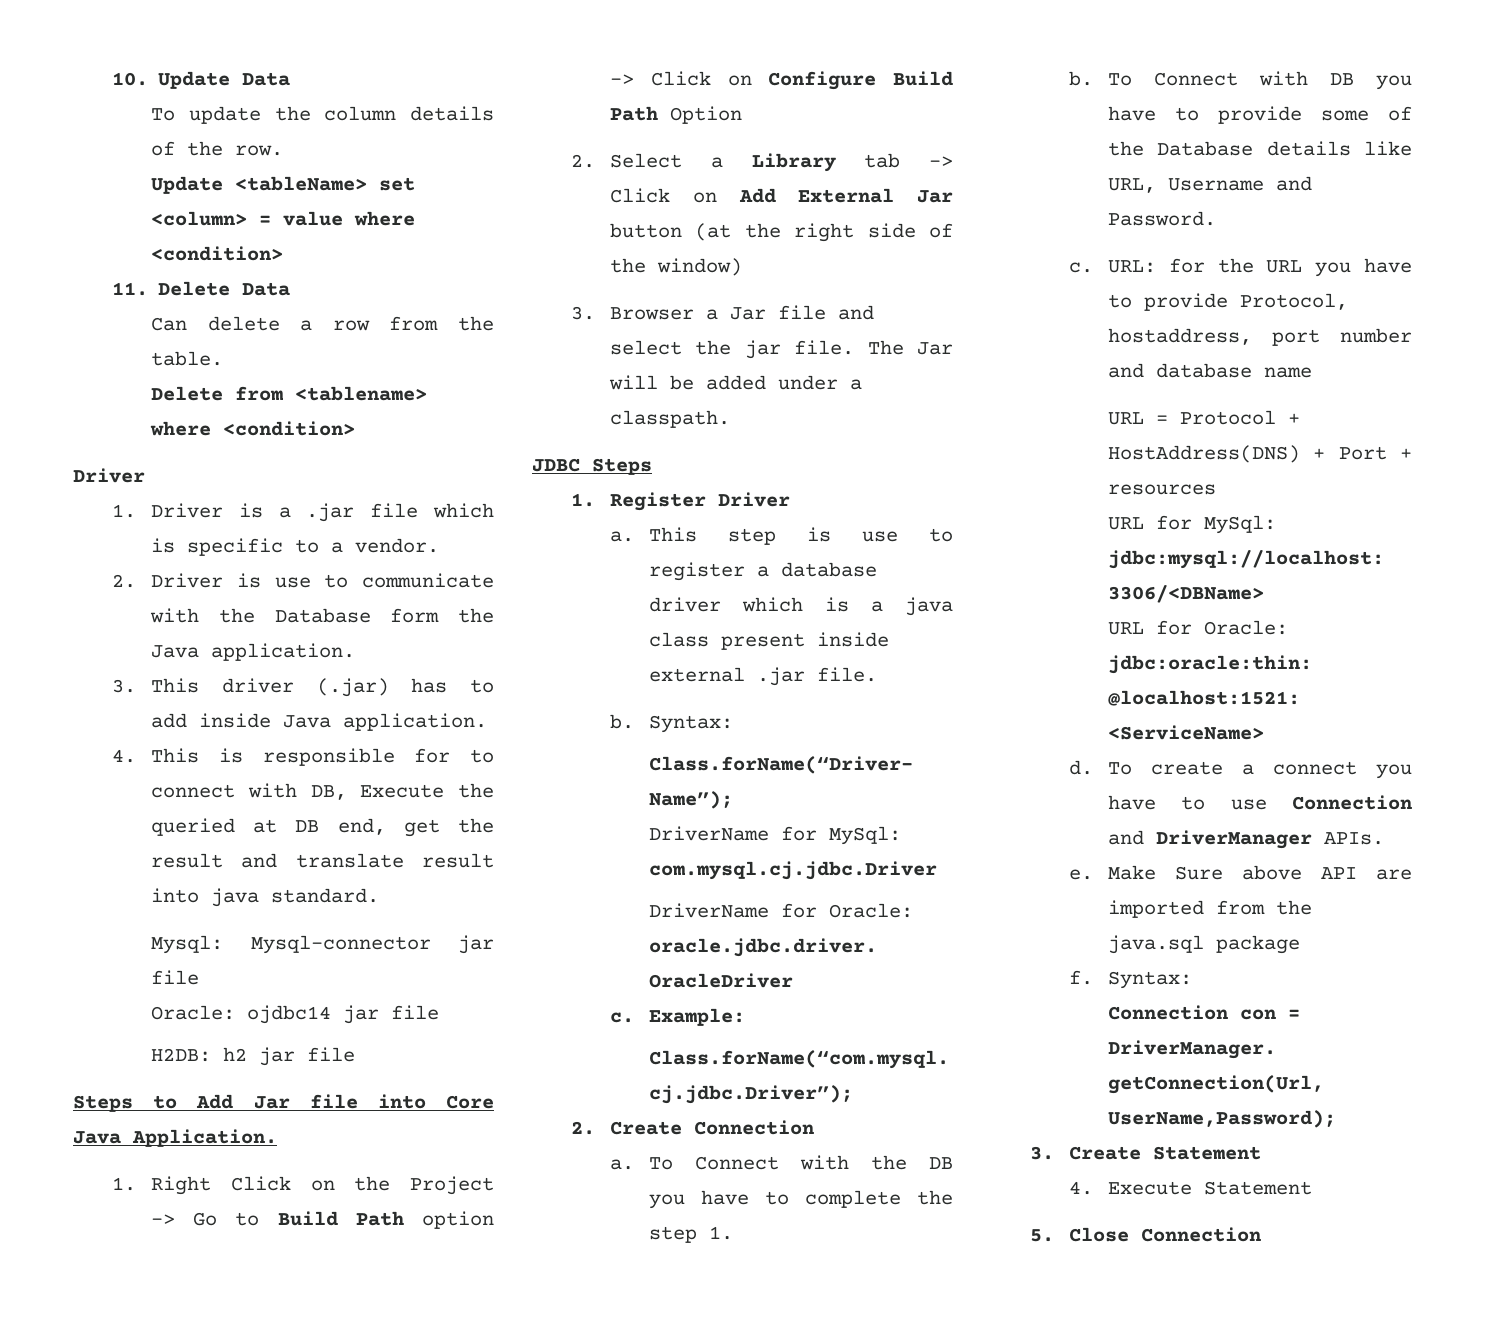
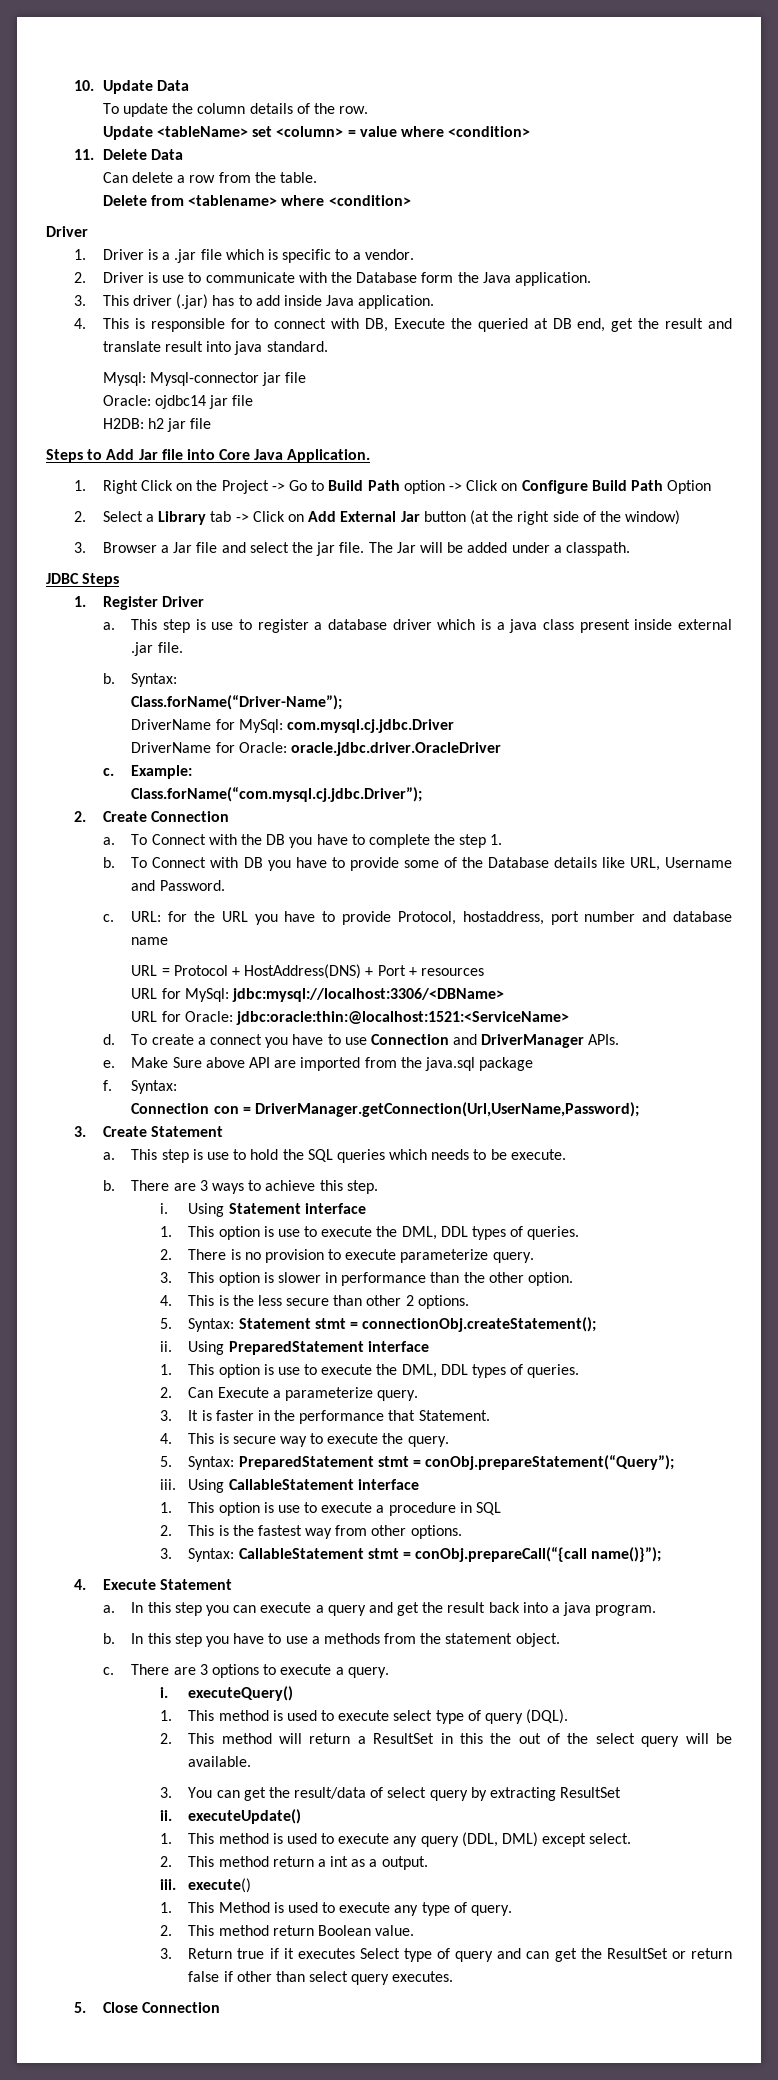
[1068,1181,1312,1195] 4. Execute Statement -> [102,1149,566,1163] [102,1180,378,1194] [159,1203,366,1217] [159,1226,580,1240] [159,1249,534,1263] [159,1272,573,1286] [159,1295,469,1309] [159,1317,597,1332] [159,1341,429,1355] [159,1364,580,1378] [159,1387,419,1401] [159,1410,490,1424] [159,1433,449,1447] [159,1455,675,1470] [159,1479,419,1493] [159,1502,501,1516] [159,1525,462,1539] [159,1547,662,1562] [74,1579,233,1590] [102,1602,657,1616] [102,1633,560,1647] [102,1664,389,1678] [159,1686,294,1701] [159,1709,569,1724] [159,1733,732,1747] [188,1756,252,1767] [159,1787,622,1801] [159,1809,302,1824] [159,1832,632,1847] [159,1856,428,1870] [159,1878,252,1893] [159,1902,512,1916] [159,1925,415,1936] [159,1948,732,1962] [188,1971,454,1985] a. This step is use to hold the SQL queries which needs to be execute. // b. There are 3 ways to achieve this step. // i. Using Statement interface // 1. This option is use to execute the DML, DDL types of queries. // 2. There is no provision to execute parameterize query. // 3. This option is slower in performance than the other option. // 4. This is the less secure than other 2 options. // 5. Syntax: Statement stmt = connectionObj.createStatement(); // ii. Using PreparedStatement interface // 1. This option is use to execute the DML, DDL types of queries. // 2. Can Execute a parameterize query. // 3. It is faster in the performance that Statement. // 4. This is secure way to execute the query. // 5. Syntax: PreparedStatement stmt = conObj.prepareStatement(“Query”); // iii. Using CallableStatement interface // 1. This option is use to execute a procedure in SQL // 2. This is the fastest way from other options. // 3. Syntax: CallableStatement stmt = conObj.prepareCall(“{call name()}”); // 4. Execute Statement // a. In this step you can execute a query and get the result back into a java program. // b. In this step you have to use a methods from the statement object. // c. There are 3 options to execute a query. // i. executeQuery() // 1. This method is used to execute select type of query (DQL). // 2. This method will return a ResultSet in this the out of the select query will be available. // 3. You can get the result/data of select query by extracting ResultSet // ii. executeUpdate() // 1. This method is used to execute any query (DDL, DML) except select. // 2. This method return a int as a output. // iii. execute() // 1. This Method is used to execute any type of query. // 2. This method return Boolean value. // 3. Return true if it executes Select type of query and can get the ResultSet or return false if other than select query executes.

